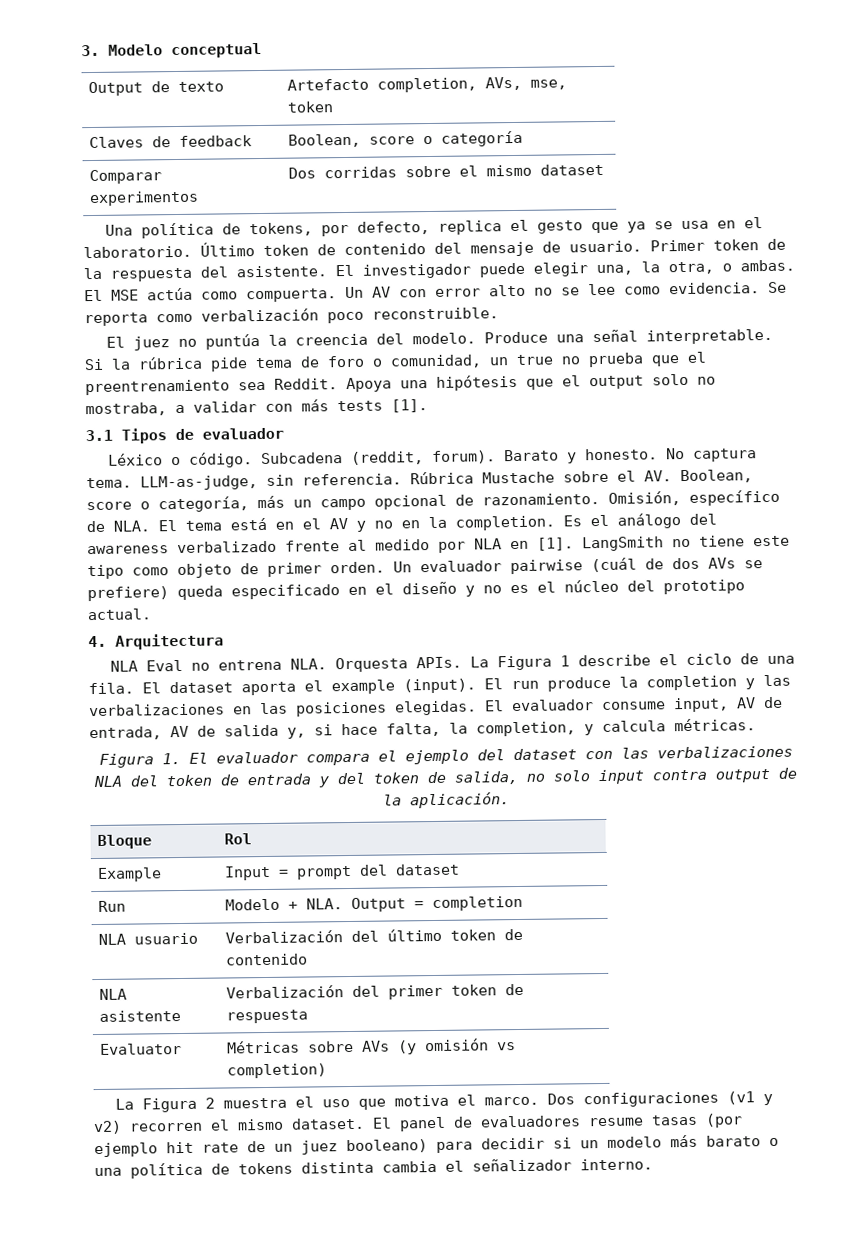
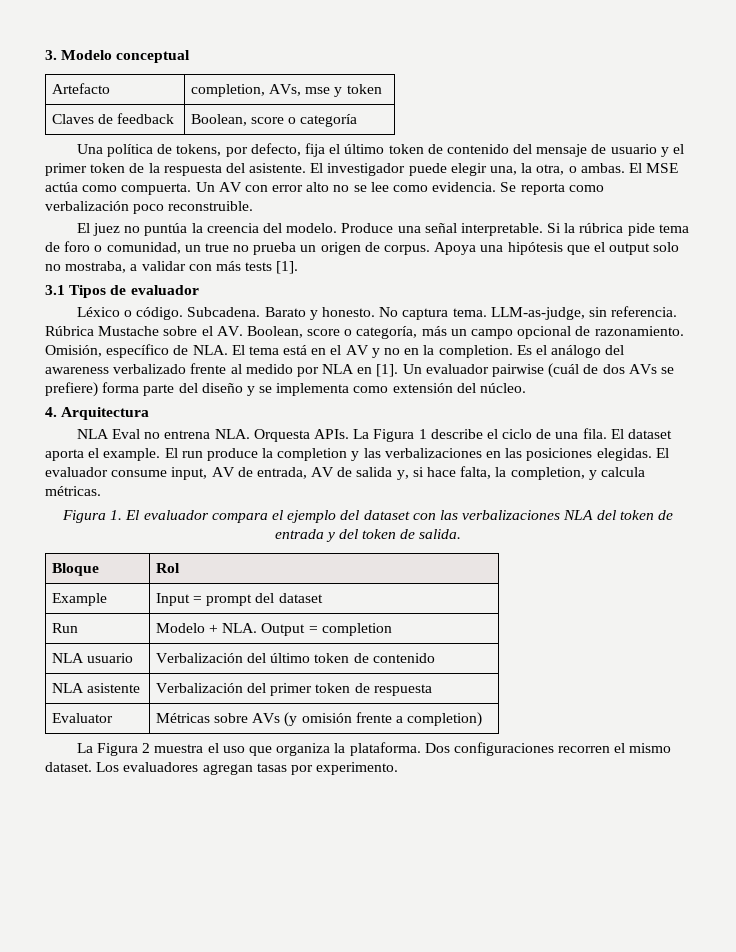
[87,81,224,97] [286,76,567,93] Output de texto | Artefacto completion, AVs, mse, -> [51,83,110,94] [190,84,343,97] Artefacto | completion, AVs, mse y
[88,169,162,185] [88,190,199,207] [287,163,604,179] // Comparar experimentos | Dos corridas sobre el mismo dataset -> (358, 120) none
[438,217,764,235] [83,242,255,259] replica el gesto que ya se usa en el laboratorio. Último -> [304,143,385,157] fija el último
[569,239,705,253] usuario. Primer -> [610,144,684,157] [45,163,87,176] usuario y el primer
[651,351,707,367] [85,378,338,396] que el preentrenamiento sea Reddit. -> [300,242,431,255] un origen de corpus.
[261,450,497,465] Subcadena (reddit, forum). -> [187,307,261,317] Subcadena.
[582,535,790,552] [87,561,385,580] LangSmith no tiene este tipo como objeto de primer orden. -> (399, 370) none
[177,579,745,601] [87,608,152,621] queda especificado en el diseño y no es el núcleo del prototipo actual. -> [102,382,527,396] forma parte del diseño y se implementa como extensión del núcleo.
[331,678,476,695] example (input). -> [103,448,161,461] example.
[454,767,797,785] [383,792,510,809] salida, no solo input contra output de la aplicación. -> [419,529,462,539] salida.
[496,1042,516,1051] vs -> [355,712,403,723] frente a
[394,1091,774,1108] [93,1113,743,1135] [94,1134,779,1158] [94,1158,653,1179] motiva el marco. Dos configuraciones (v1 y v2) recorren el mismo dataset. El panel de evaluadores resume tasas (por ejemplo hit rate de un juez booleano) para decidir si un modelo más barato o una política de tokens distinta cambia el señalizador interno. -> [276,742,672,756] [45,762,399,775] organiza la plataforma. Dos configuraciones recorren el mismo dataset. Los evaluadores agregan tasas por experimento.

